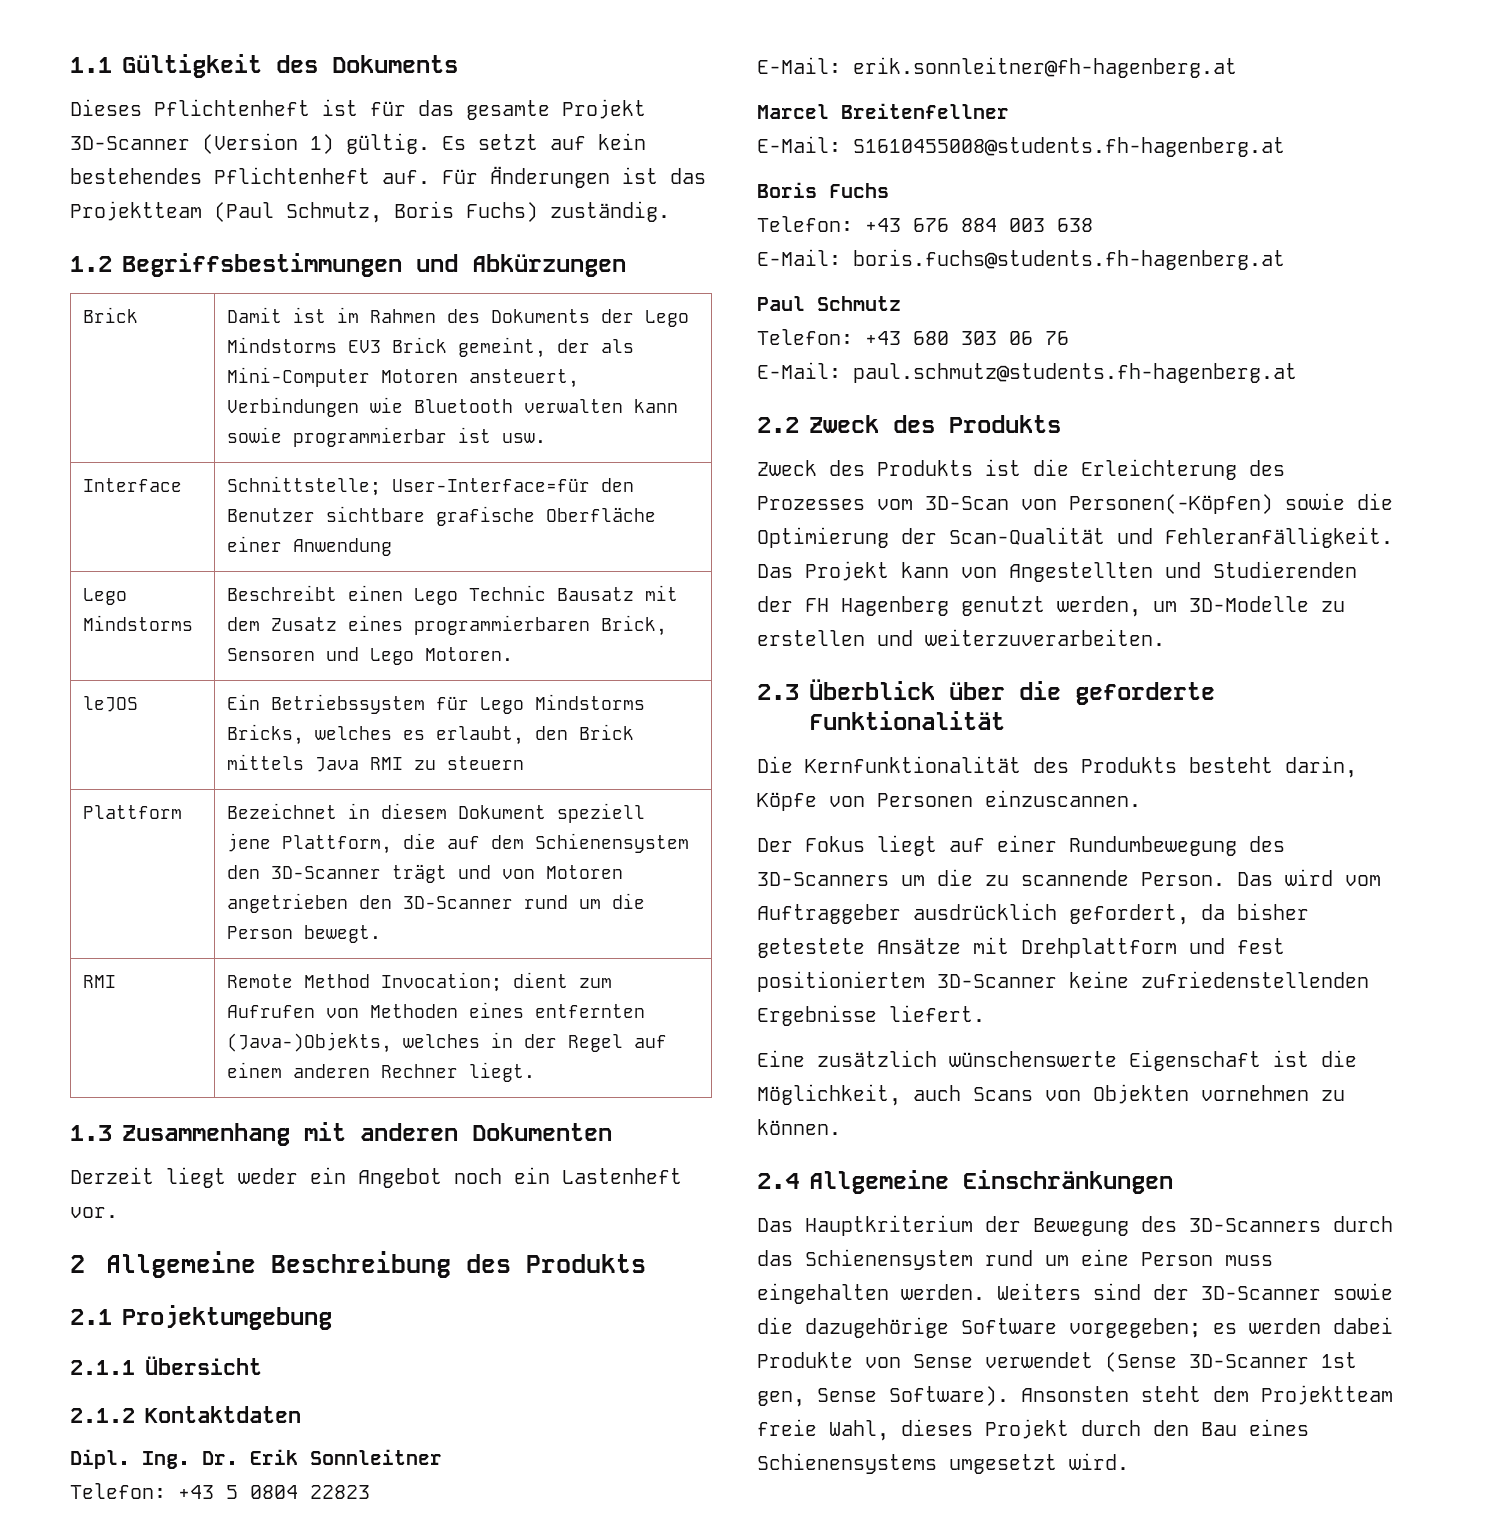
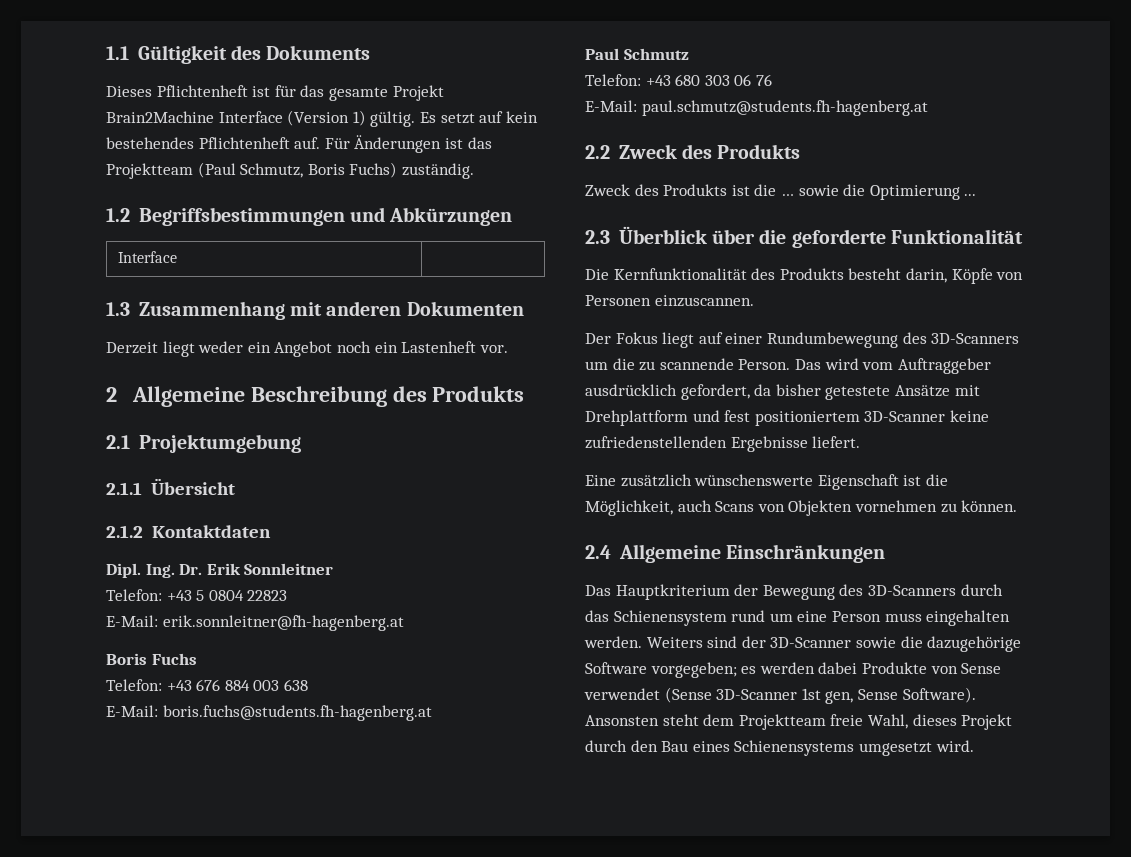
[70,136,190,150] 3D-Scanner -> [106,111,283,123] Brain2Machine Interface
[83,307,139,323] [227,307,690,327] [227,337,635,358] [227,367,580,388] [227,397,679,417] [227,427,547,447] [83,478,183,492] [227,476,635,496] [227,506,657,526] [227,536,393,556] [83,588,128,605] [83,615,194,631] [227,585,679,605] [227,615,668,636] [227,647,514,665] [83,696,139,712] [227,694,646,714] [227,724,635,745] [227,754,525,772] [83,805,183,819] [227,803,646,823] [227,833,690,854] [227,864,624,883] [227,893,646,913] [227,925,382,943] [83,975,117,988] [227,972,613,992] [227,1002,646,1018] [227,1032,668,1053] [227,1062,536,1082] Brick | Damit ist im Rahmen des Dokuments der Lego Mindstorms EV3 Brick gemeint, der als Mini-Computer Motoren ansteuert, Verbindungen wie Bluetooth verwalten kann sowie programmierbar ist usw. // Interface | Schnittstelle; User-Interface=für den Benutzer sichtbare grafische Oberfläche einer Anwendung // Lego Mindstorms | Beschreibt einen Lego Technic Bausatz mit dem Zusatz eines programmierbaren Brick, Sensoren und Lego Motoren. // leJOS | Ein Betriebssystem für Lego Mindstorms Bricks, welches es erlaubt, den Brick mittels Java RMI zu steuern // Plattform | Bezeichnet in diesem Dokument speziell jene Plattform, die auf dem Schienensystem den 3D-Scanner trägt und von Motoren angetrieben den 3D-Scanner rund um die Person bewegt. // RMI | Remote Method Invocation; dient zum Aufrufen von Methoden eines entfernten (Java-)Objekts, welches in der Regel auf einem anderen Rechner liegt. -> [118,251,178,263] Interface |
[757,103,1009,119] [757,136,1285,157] // Marcel Breitenfellner // E-Mail: S1610455008@students.fh-hagenberg.at -> (404, 623) none
[1081,459,1285,480] [757,493,1393,514] [757,527,1393,548] [757,561,1357,582] [757,596,1345,617] [757,629,1165,646] Erleichterung des Prozesses vom 3D-Scan von Personen(-Köpfen) sowie die Optimierung der Scan-Qualität und Fehleranfälligkeit. Das Projekt kann von Angestellten und Studierenden der FH Hagenberg genutzt werden, um 3D-Modelle zu erstellen und weiterzuverarbeiten. -> [780,184,977,200] … sowie die Optimierung ...

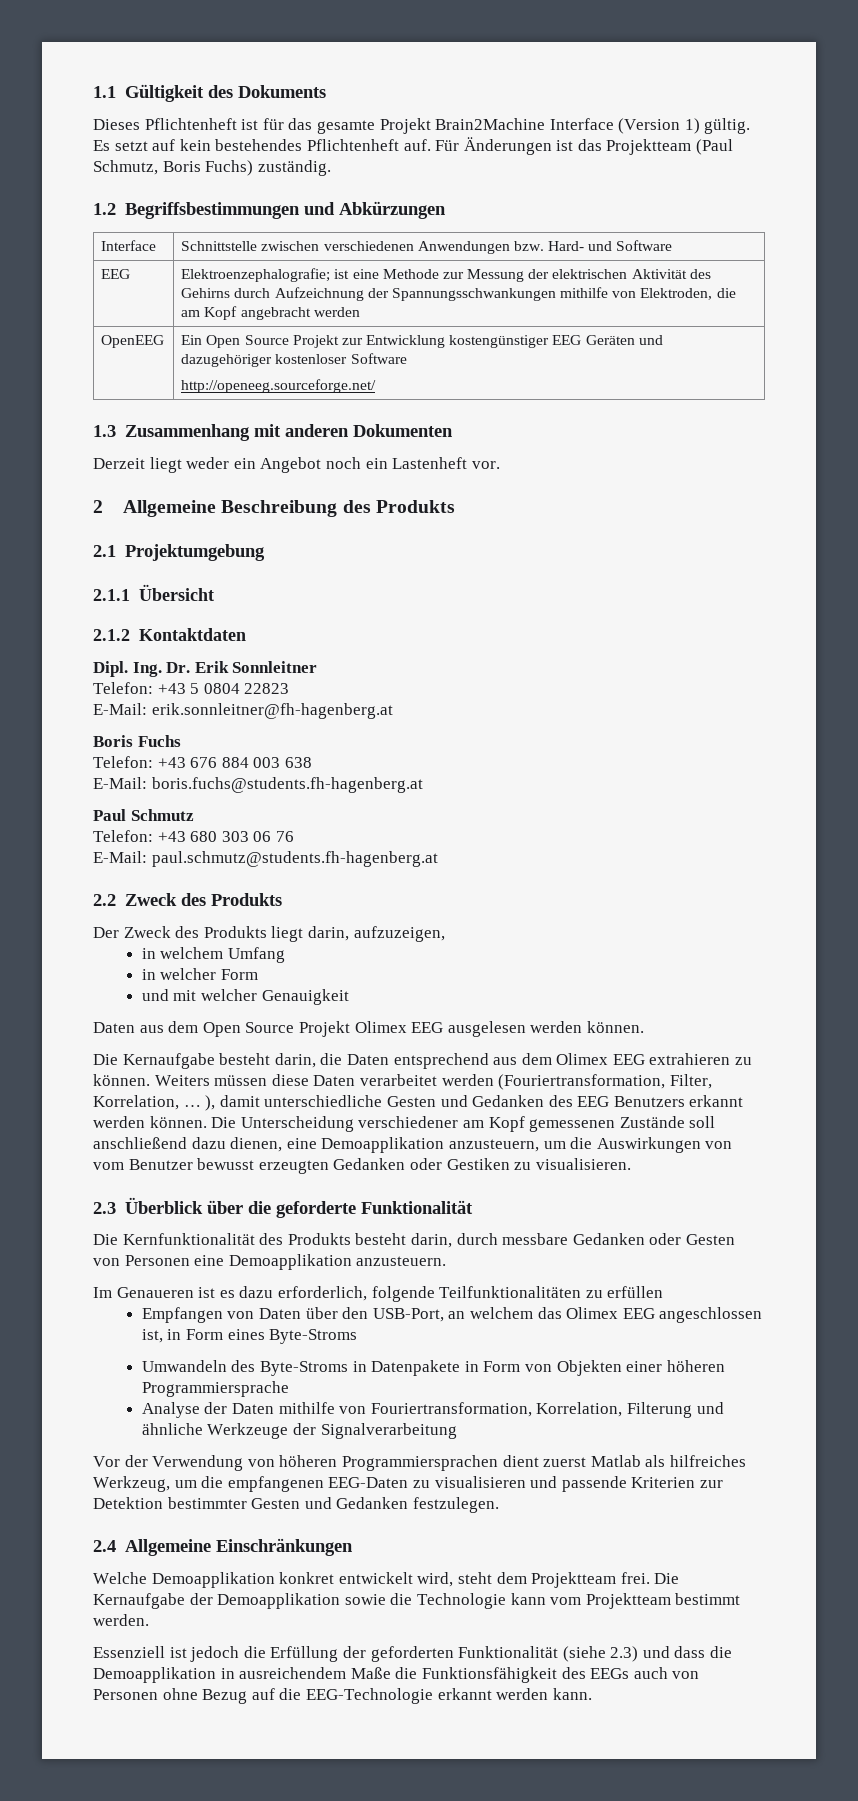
(178, 257) none -> [181,240,673,254] [101,269,131,279] [181,268,711,282] [181,287,736,301] [181,306,360,320] [101,335,165,348] [181,335,663,348] [181,353,407,367] [181,379,377,393] Schnittstelle zwischen verschiedenen Anwendungen bzw. Hard- und Software // EEG | Elektroenzephalografie; ist eine Methode zur Messung der elektrischen Aktivität des Gehirns durch Aufzeichnung der Spannungsschwankungen mithilfe von Elektroden, die am Kopf angebracht werden // OpenEEG | Ein Open Source Projekt zur Entwicklung kostengünstiger EEG Geräten und dazugehöriger kostenloser Software // http://openeeg.sourceforge.net/
[585,184,977,200] Zweck des Produkts ist die … sowie die Optimierung ... -> [93,926,445,942] [141,947,286,963] [141,968,259,980] [141,989,349,1005] [93,1021,644,1037] [93,1053,753,1069] [93,1074,712,1090] [93,1095,744,1111] [93,1116,716,1132] [93,1137,733,1153] [93,1158,631,1174] Der Zweck des Produkts liegt darin, aufzuzeigen, // in welchem Umfang // in welcher Form // und mit welcher Genauigkeit // Daten aus dem Open Source Projekt Olimex EEG ausgelesen werden können. // Die Kernaufgabe besteht darin, die Daten entsprechend aus dem Olimex EEG extrahieren zu können. Weiters müssen diese Daten verarbeitet werden (Fouriertransformation, Filter, Korrelation, … ), damit unterschiedliche Gesten und Gedanken des EEG Benutzers erkannt werden können. Die Unterscheidung verschiedener am Kopf gemessenen Zustände soll anschließend dazu dienen, eine Demoapplikation anzusteuern, um die Auswirkungen von vom Benutzer bewusst erzeugten Gedanken oder Gestiken zu visualisieren.
[951,268,1024,284] [585,295,754,307] [585,332,1020,348] [585,358,991,374] [585,384,980,400] [585,410,989,426] [585,436,861,452] [585,474,948,490] [585,500,1018,516] [585,544,885,563] [585,584,1003,600] [585,610,1011,626] [584,636,1022,652] [585,662,1002,678] [584,687,976,704] [585,714,1013,730] [585,740,974,756] Köpfe von Personen einzuscannen. // Der Fokus liegt auf einer Rundumbewegung des 3D-Scanners um die zu scannende Person. Das wird vom Auftraggeber ausdrücklich gefordert, da bisher getestete Ansätze mit Drehplattform und fest positioniertem 3D-Scanner keine zufriedenstellenden Ergebnisse liefert. // Eine zusätzlich wünschenswerte Eigenschaft ist die Möglichkeit, auch Scans von Objekten vornehmen zu können. // 2.4 Allgemeine Einschränkungen // Das Hauptkriterium der Bewegung des 3D-Scanners durch das Schienensystem rund um eine Person muss eingehalten werden. Weiters sind der 3D-Scanner sowie die dazugehörige Software vorgegeben; es werden dabei Produkte von Sense verwendet (Sense 3D-Scanner 1st gen, Sense Software). Ansonsten steht dem Projektteam freie Wahl, dieses Projekt durch den Bau eines Schienensystems umgesetzt wird. -> [456,1233,735,1245] [93,1254,447,1270] [93,1286,664,1302] [141,1307,763,1323] [141,1329,358,1344] [141,1360,725,1376] [141,1381,289,1397] [141,1402,724,1418] [141,1423,457,1439] [93,1455,746,1471] [93,1476,723,1492] [93,1497,499,1513] [93,1538,353,1556] [93,1572,680,1588] [93,1593,741,1609] [93,1614,149,1626] [93,1646,733,1662] [93,1667,700,1683] [93,1688,592,1704] durch messbare Gedanken oder Gesten von Personen eine Demoapplikation anzusteuern. // Im Genaueren ist es dazu erforderlich, folgende Teilfunktionalitäten zu erfüllen // Empfangen von Daten über den USB-Port, an welchem das Olimex EEG angeschlossen ist, in Form eines Byte-Stroms // Umwandeln des Byte-Stroms in Datenpakete in Form von Objekten einer höheren Programmiersprache // Analyse der Daten mithilfe von Fouriertransformation, Korrelation, Filterung und ähnliche Werkzeuge der Signalverarbeitung // Vor der Verwendung von höheren Programmiersprachen dient zuerst Matlab als hilfreiches Werkzeug, um die empfangenen EEG-Daten zu visualisieren und passende Kriterien zur Detektion bestimmter Gesten und Gedanken festzulegen. // 2.4 Allgemeine Einschränkungen // Welche Demoapplikation konkret entwickelt wird, steht dem Projektteam frei. Die Kernaufgabe der Demoapplikation sowie die Technologie kann vom Projektteam bestimmt werden. // Essenziell ist jedoch die Erfüllung der geforderten Funktionalität (siehe 2.3) und dass die Demoapplikation in ausreichendem Maße die Funktionsfähigkeit des EEGs auch von Personen ohne Bezug auf die EEG-Technologie erkannt werden kann.

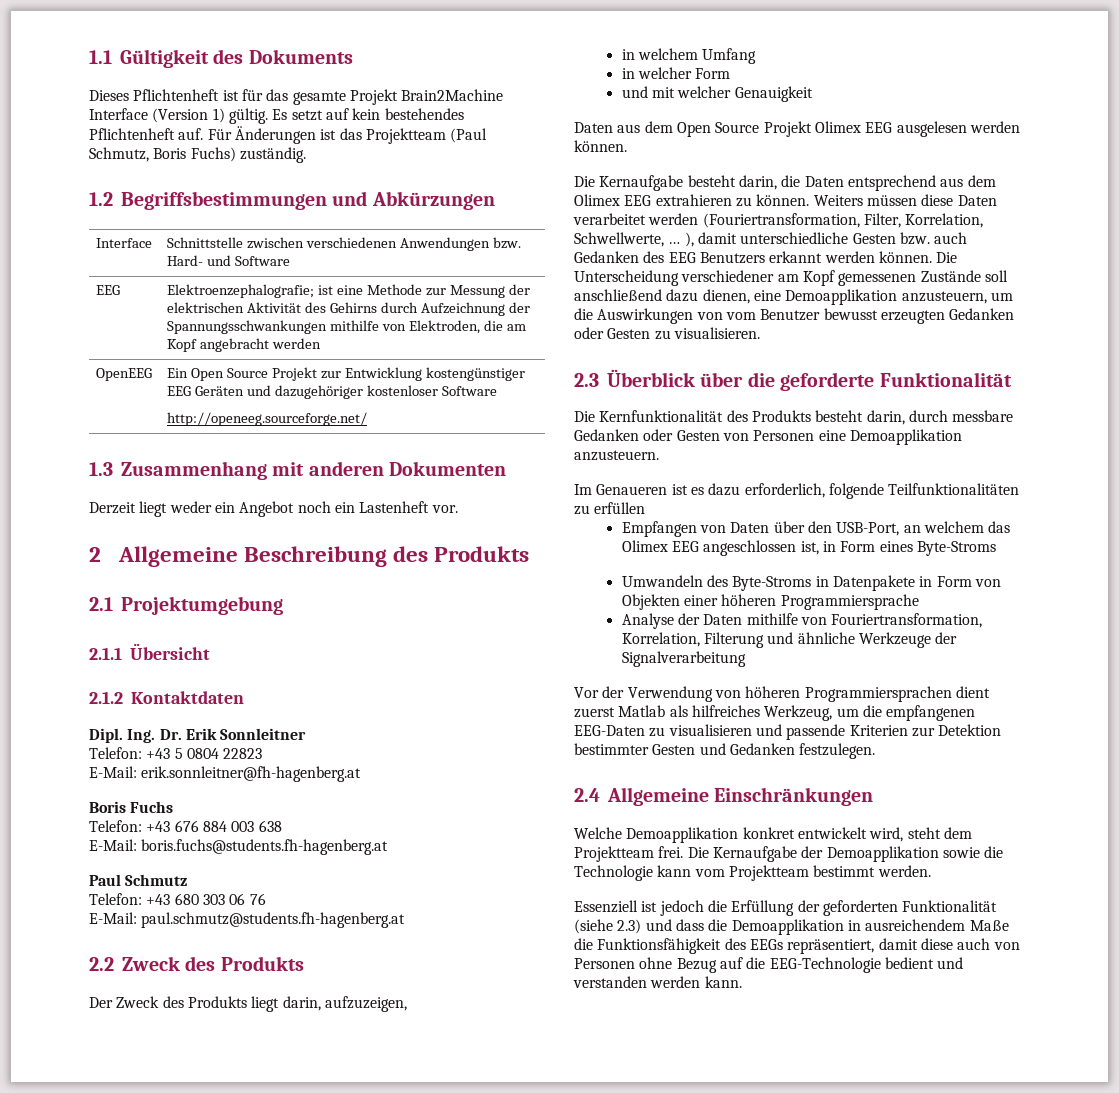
(179, 1102) none -> [574,232,664,247] Schwellwerte,
[440,1095,468,1107] und -> [899,232,968,245] bzw. auch
[446,1158,510,1170] Gestiken -> [607,328,651,339] Gesten
(630, 1673) none -> [787,938,953,954] repräsentiert, damit diese
[437,1688,492,1700] erkannt -> [884,957,964,969] [573,976,647,988] bedient und verstanden

